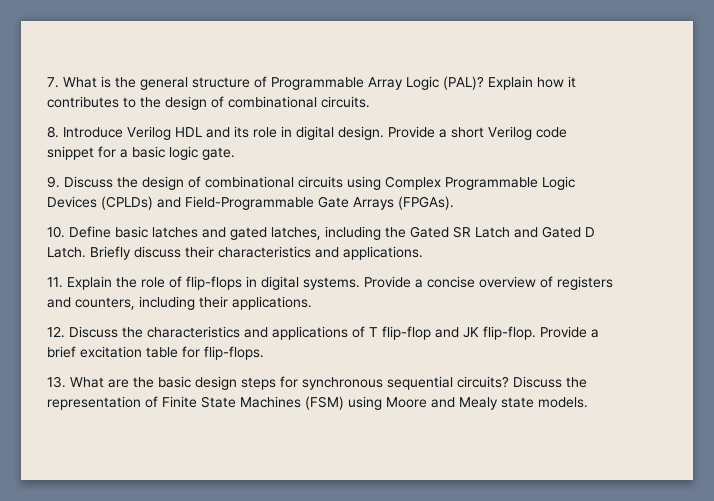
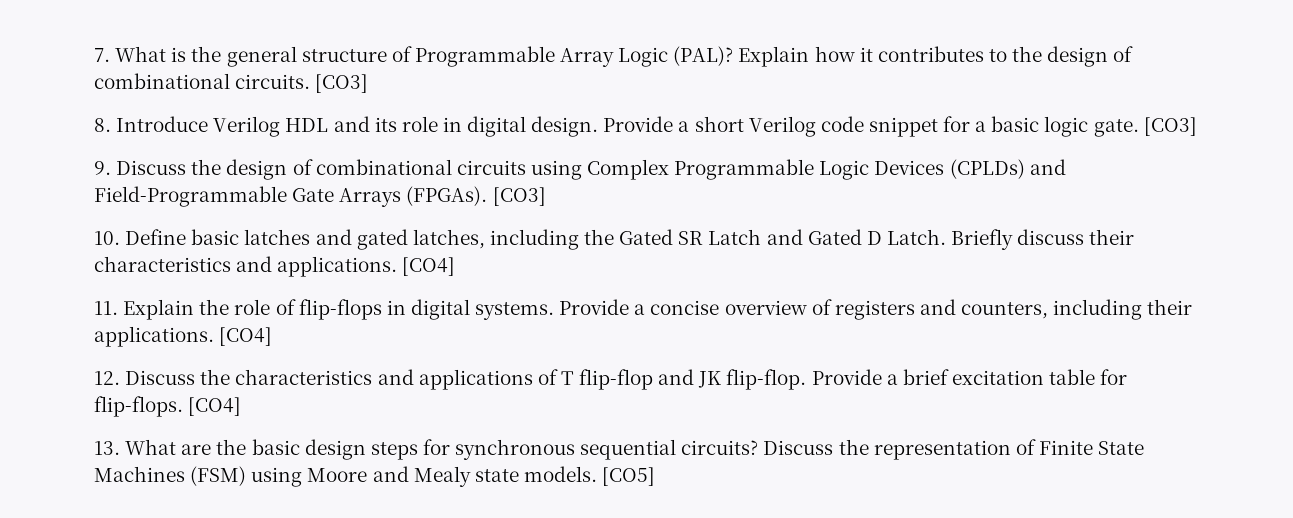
(370, 102) none -> [315,74,369,93] [CO3]
(235, 153) none -> [1143,117,1197,136] [CO3]
(454, 203) none -> [492,187,546,206] [CO3]
(423, 253) none -> [402,257,456,276] [CO4]
(312, 303) none -> [219,327,273,346] [CO4]
(264, 353) none -> [188,397,242,416] [CO4]
(588, 402) none -> [602,467,656,486] [CO5]

